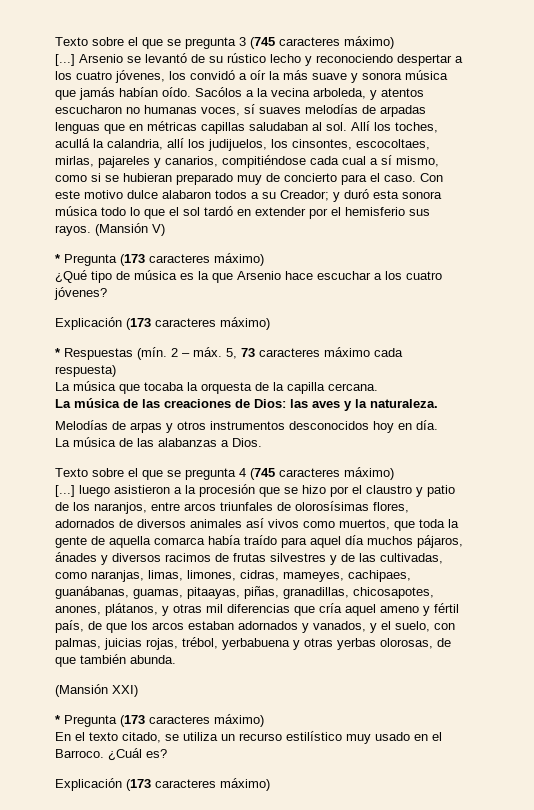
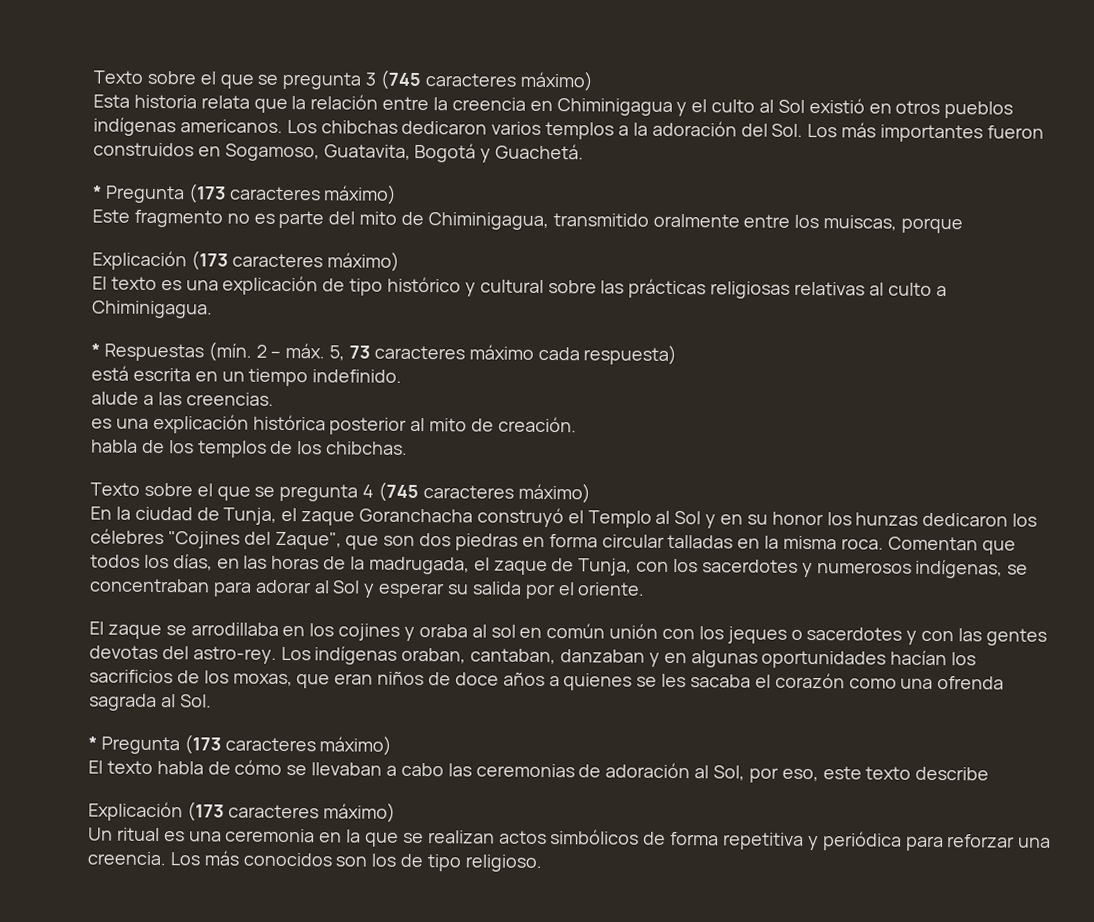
[55,53,463,66] [55,70,448,83] [55,87,424,100] [55,104,426,117] [55,121,438,134] [55,138,430,151] [55,155,439,168] [55,173,443,185] [55,189,442,202] [55,206,430,219] [55,223,165,236] [55,253,264,266] [55,270,442,283] [54,287,107,300] [55,317,270,330] [...] Arsenio se levantó de su rústico lecho y reconociendo despertar a los cuatro jóvenes, los convidó a oír la más suave y sonora música que jamás habían oído. Sacólos a la vecina arboleda, y atentos escucharon no humanas voces, sí suaves melodías de arpadas lenguas que en métricas capillas saludaban al sol. Allí los toches, acullá la calandria, allí los judijuelos, los cinsontes, escocoltaes, mirlas, pajareles y canarios, compitiéndose cada cual a sí mismo, como si se hubieran preparado muy de concierto para el caso. Con este motivo dulce alabaron todos a su Creador; y duró esta sonora música todo lo que el sol tardó en extender por el hemisferio sus rayos. (Mansión V) // * Pregunta (173 caracteres máximo) // ¿Qué tipo de música es la que Arsenio hace escuchar a los cuatro jóvenes? // Explicación (173 caracteres máximo) -> [93,94,1014,119] [93,117,1044,143] [93,142,585,163] [93,183,398,205] [92,209,964,234] [92,250,400,272] [92,275,947,299] [92,300,213,319] Esta historia relata que la relación entre la creencia en Chiminigagua y el culto al Sol existió en otros pueblos indígenas americanos. Los chibchas dedicaron varios templos a la adoración del Sol. Los más importantes fueron construidos en Sogamoso, Guatavita, Bogotá y Guachetá. // * Pregunta (173 caracteres máximo) // Este fragmento no es parte del mito de Chiminigagua, transmitido oralmente entre los muiscas, porque // Explicación (173 caracteres máximo) // El texto es una explicación de tipo histórico y cultural sobre las prácticas religiosas relativas al culto a Chiminigagua.
[55,381,378,394] [55,398,438,411] [55,420,438,433] [55,437,262,447] La música que tocaba la orquesta de la capilla cercana. // La música de las creaciones de Dios: las aves y la naturaleza. // Melodías de arpas y otros instrumentos desconocidos hoy en día. // La música de las alabanzas a Dios. -> [91,365,403,387] [91,391,274,406] [91,413,577,435] [91,439,409,458] está escrita en un tiempo indefinido. // alude a las creencias. // es una explicación histórica posterior al mito de creación. // habla de los templos de los chibchas.
[55,484,455,497] [55,501,409,514] [55,518,459,531] [55,535,463,548] [55,552,443,565] [55,570,411,582] [55,586,434,599] [55,603,459,616] [55,620,455,633] [55,637,451,650] [55,654,176,667] [55,684,138,697] [55,714,264,727] [55,731,442,744] [55,748,167,761] [55,778,270,791] [...] luego asistieron a la procesión que se hizo por el claustro y patio de los naranjos, entre arcos triunfales de olorosísimas flores, adornados de diversos animales así vivos como muertos, que toda la gente de aquella comarca había traído para aquel día muchos pájaros, ánades y diversos racimos de frutas silvestres y de las cultivadas, como naranjas, limas, limones, cidras, mameyes, cachipaes, guanábanas, guamas, pitaayas, piñas, granadillas, chicosapotes, anones, plátanos, y otras mil diferencias que cría aquel ameno y fértil país, de que los arcos estaban adornados y vanados, y el suelo, con palmas, juicias rojas, trébol, yerbabuena y otras yerbas olorosas, de que también abunda. // (Mansión XXI) // * Pregunta (173 caracteres máximo) // En el texto citado, se utiliza un recurso estilístico muy usado en el Barroco. ¿Cuál es? // Explicación (173 caracteres máximo) -> [90,506,1038,529] [90,528,1016,555] [90,554,1029,579] [89,578,646,600] [89,621,1047,646] [89,645,977,669] [89,669,1005,691] [89,693,212,712] [88,734,393,756] [88,759,990,783] [88,801,396,823] [88,827,1052,852] [87,850,542,872] En la ciudad de Tunja, el zaque Goranchacha construyó el Templo al Sol y en su honor los hunzas dedicaron los célebres "Cojines del Zaque", que son dos piedras en forma circular talladas en la misma roca. Comentan que todos los días, en las horas de la madrugada, el zaque de Tunja, con los sacerdotes y numerosos indígenas, se concentraban para adorar al Sol y esperar su salida por el oriente. // El zaque se arrodillaba en los cojines y oraba al sol en común unión con los jeques o sacerdotes y con las gentes devotas del astro-rey. Los indígenas oraban, cantaban, danzaban y en algunas oportunidades hacían los sacrificios de los moxas, que eran niños de doce años a quienes se les sacaba el corazón como una ofrenda sagrada al Sol. // * Pregunta (173 caracteres máximo) // El texto habla de cómo se llevaban a cabo las ceremonias de adoración al Sol, por eso, este texto describe // Explicación (173 caracteres máximo) // Un ritual es una ceremonia en la que se realizan actos simbólicos de forma repetitiva y periódica para reforzar una creencia. Los más conocidos son los de tipo religioso.

